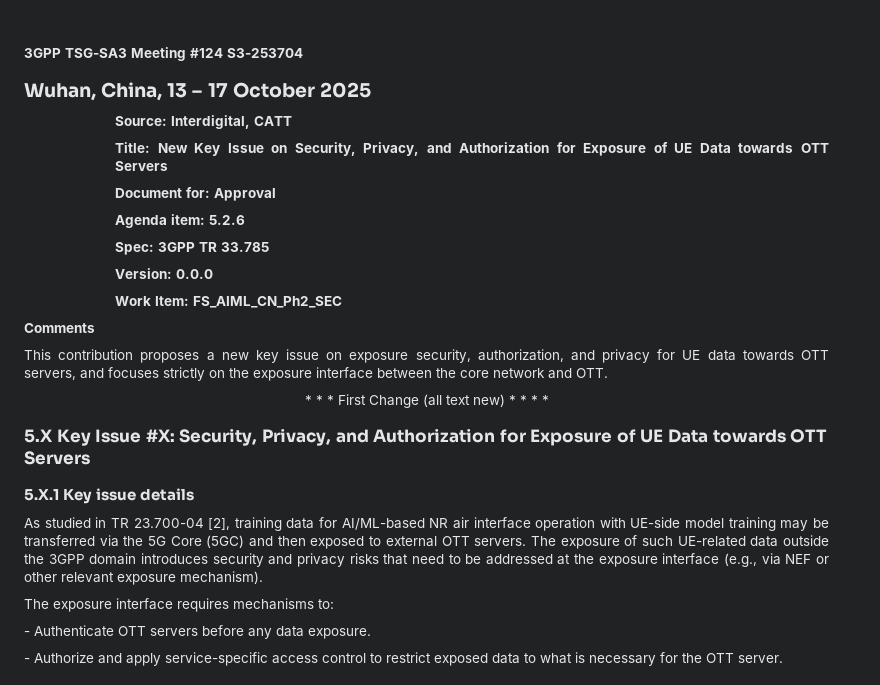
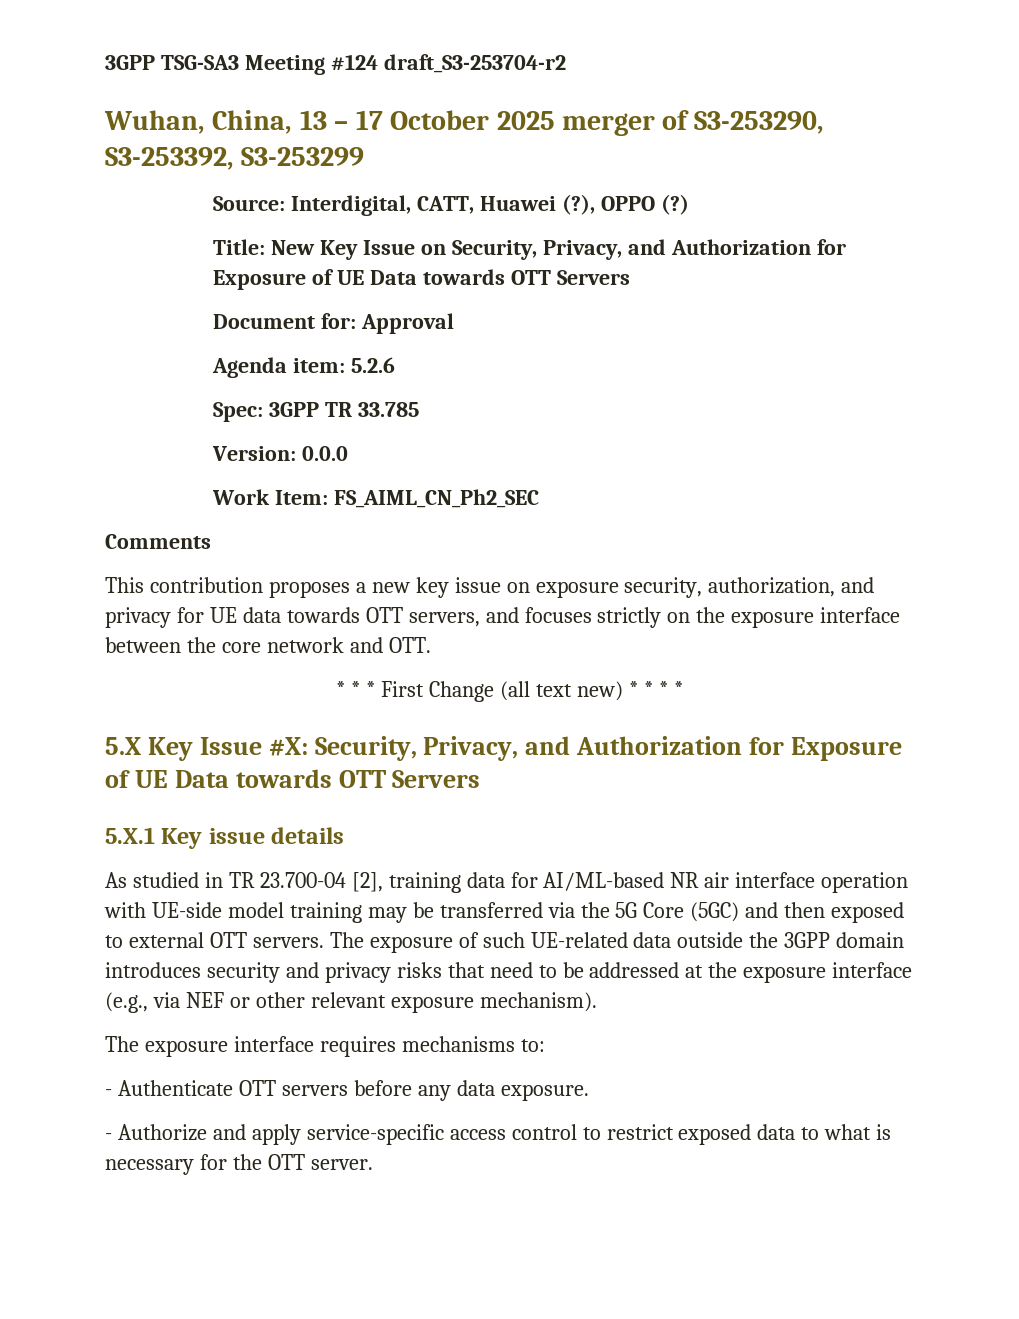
[227,48,303,58] S3-253704 -> [383,54,566,73] draft_S3-253704-r2
[115,115,293,129] // Source: Interdigital, CATT -> [561,110,824,136] [105,147,365,170] [213,194,689,216] merger of S3-253290, S3-253392, S3-253299 // Source: Interdigital, CATT, Huawei (?), OPPO (?)

